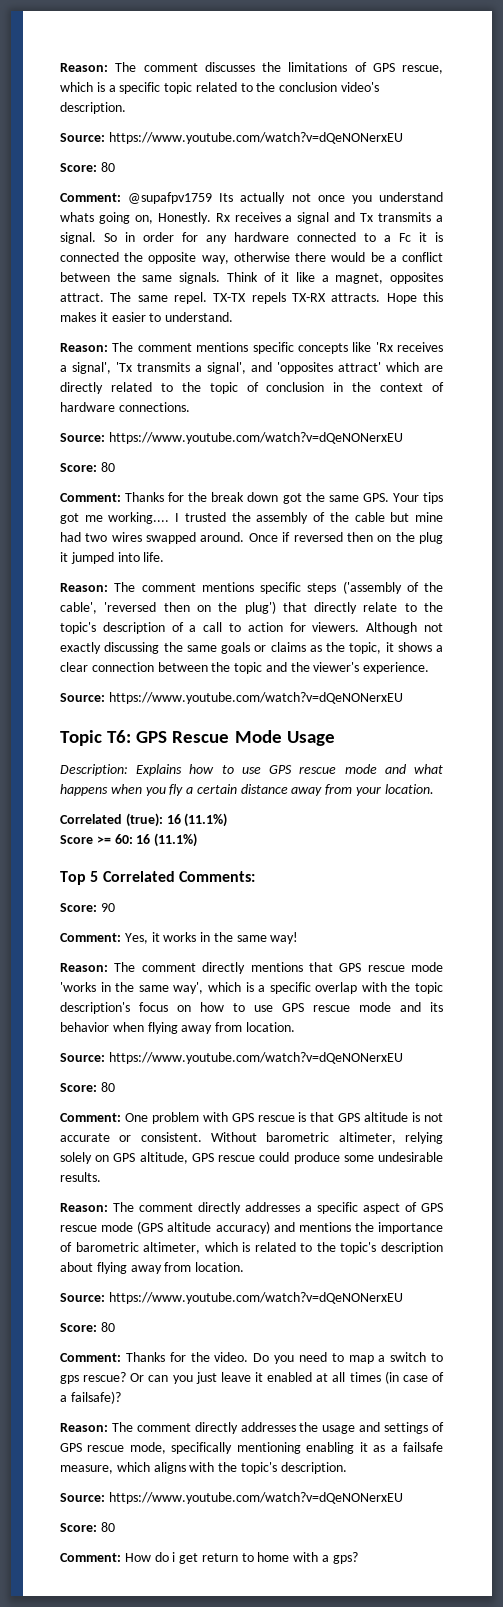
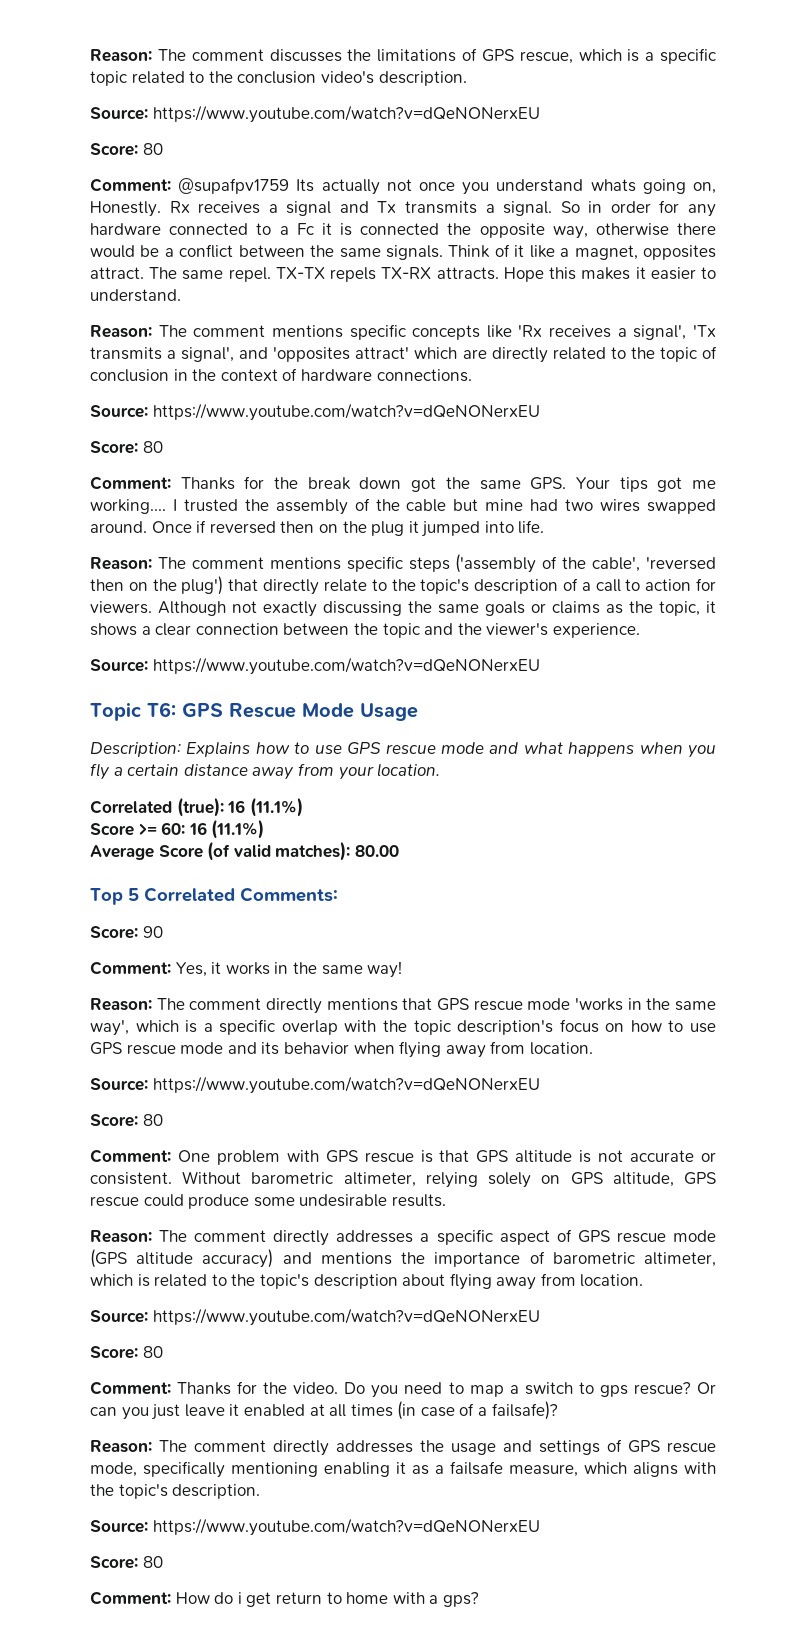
(198, 840) none -> [90,841,399,861] // Average Score (of valid matches): 80.00

